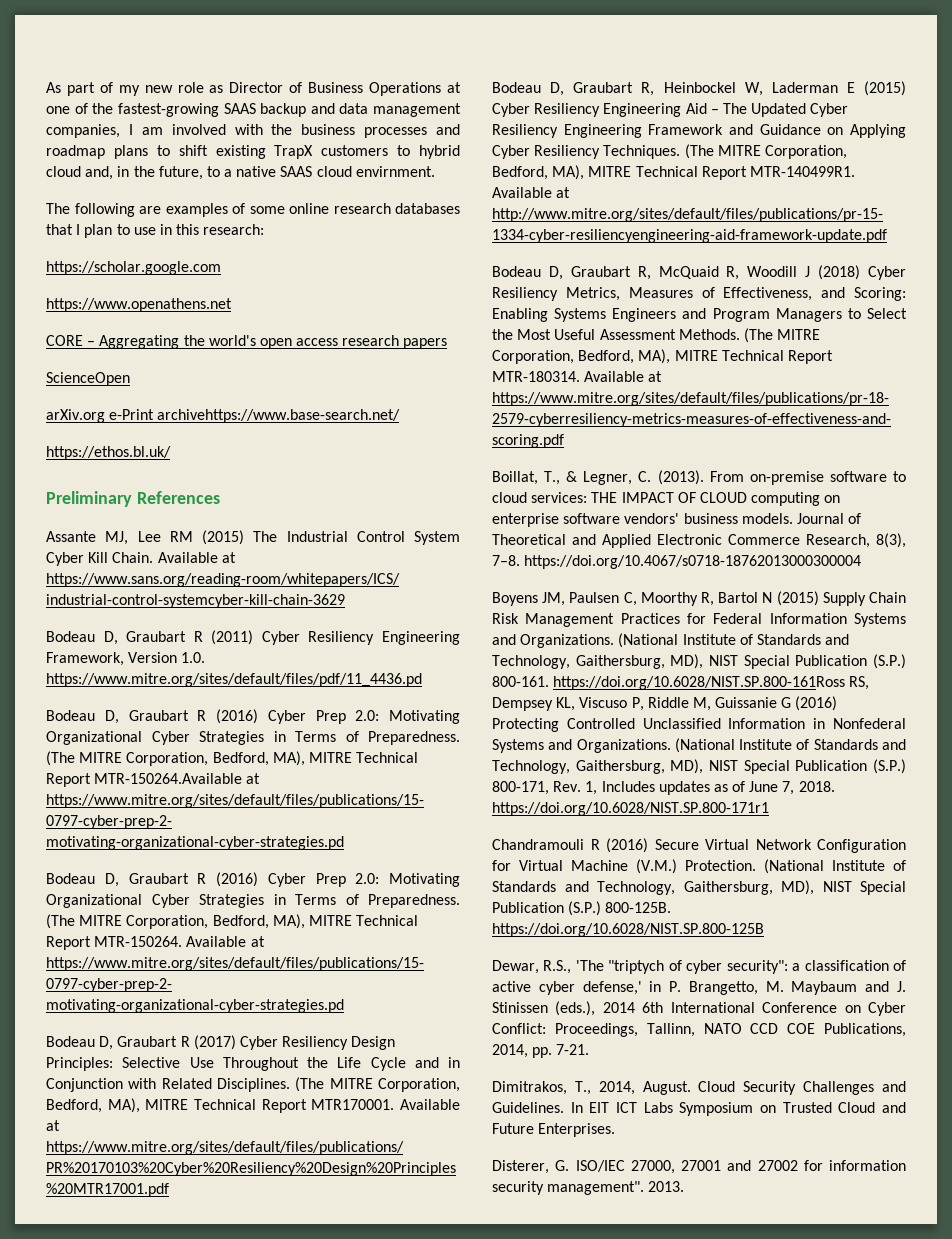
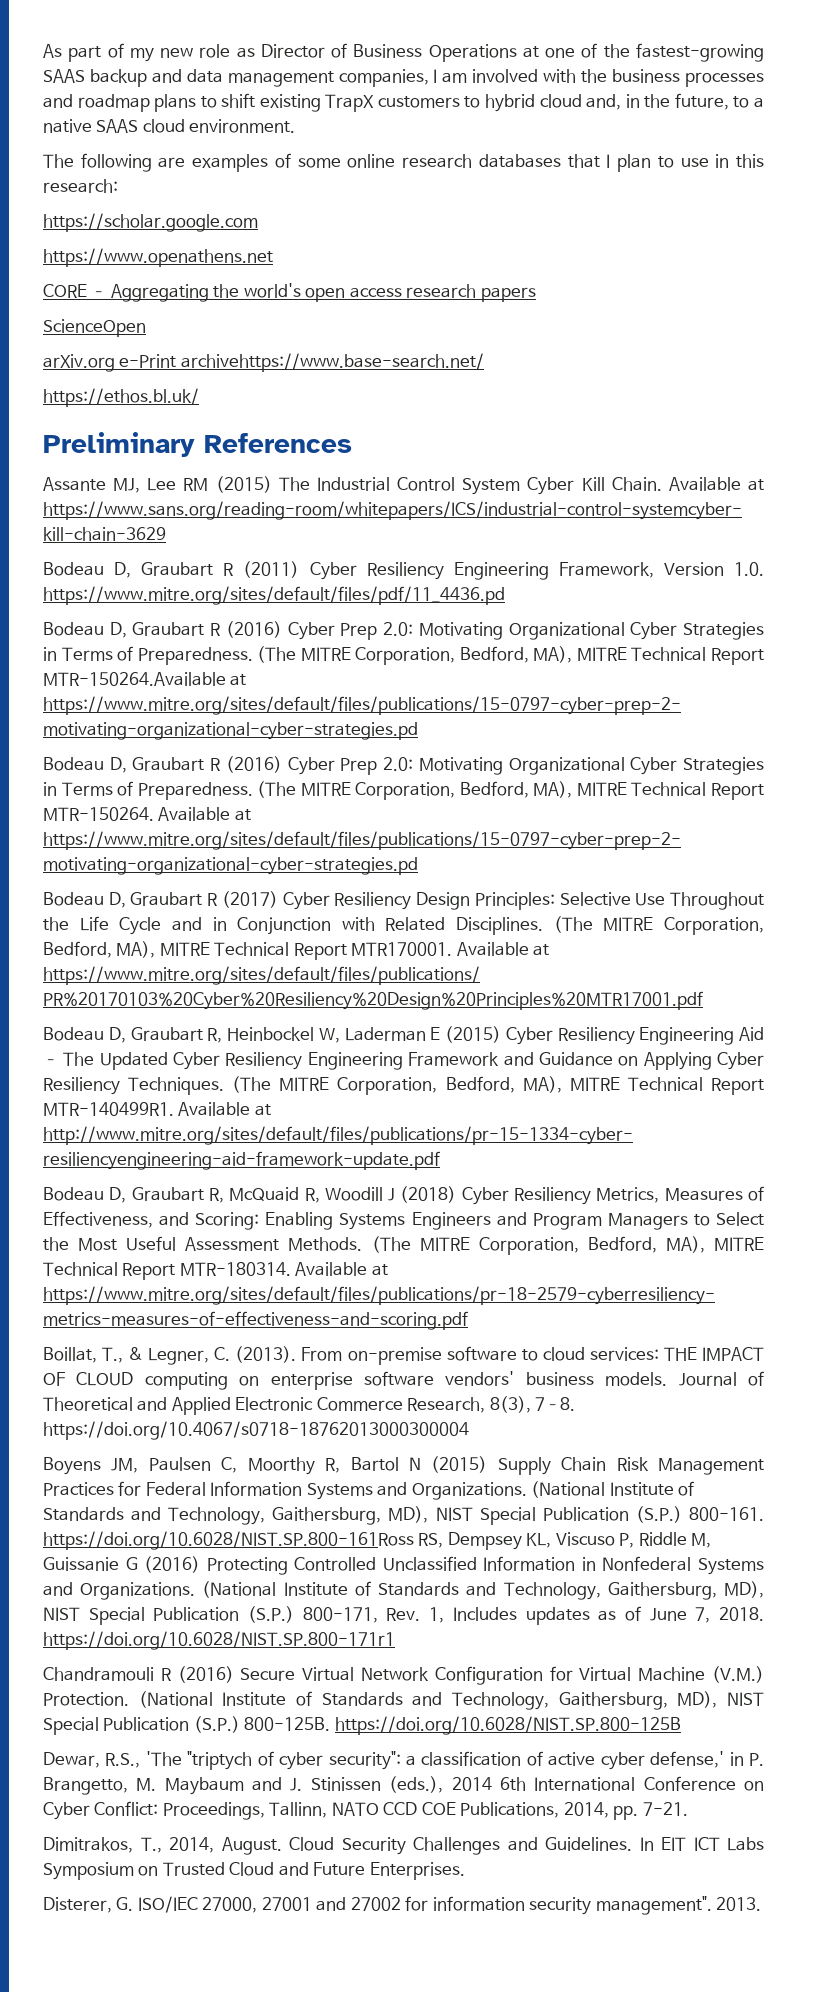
[355,166,435,177] envirnment. -> [189,119,296,133] environment.

